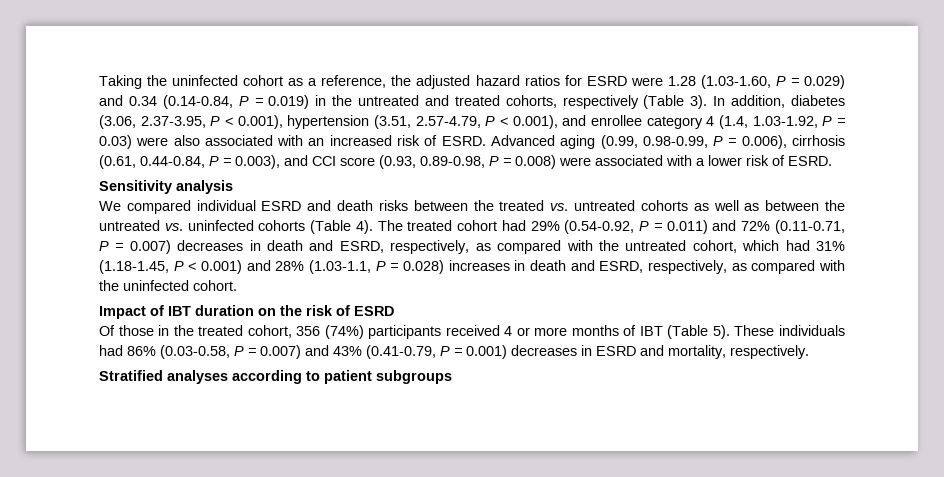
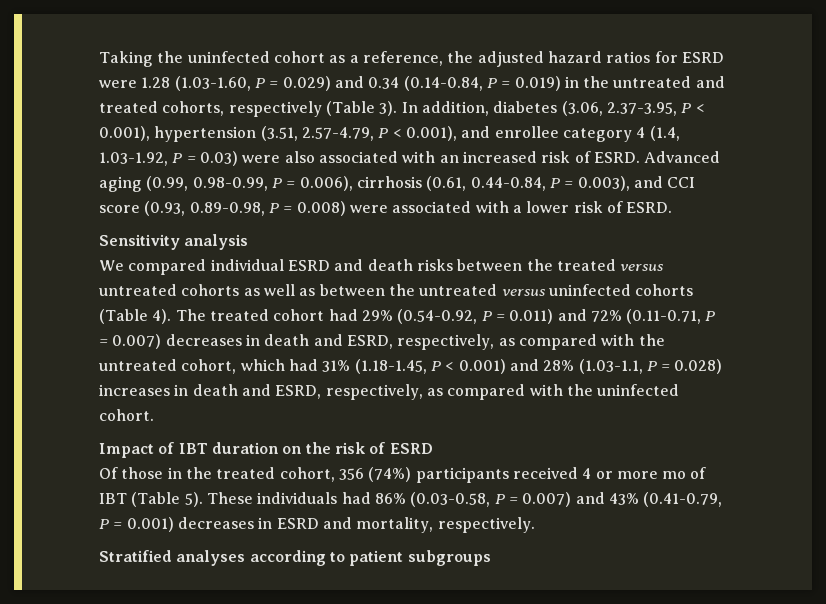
[550,203,569,211] vs. -> [620,264,665,271] versus
[164,223,183,231] vs. -> [501,289,546,296] versus
[571,325,619,336] months -> [662,471,687,479] mo

